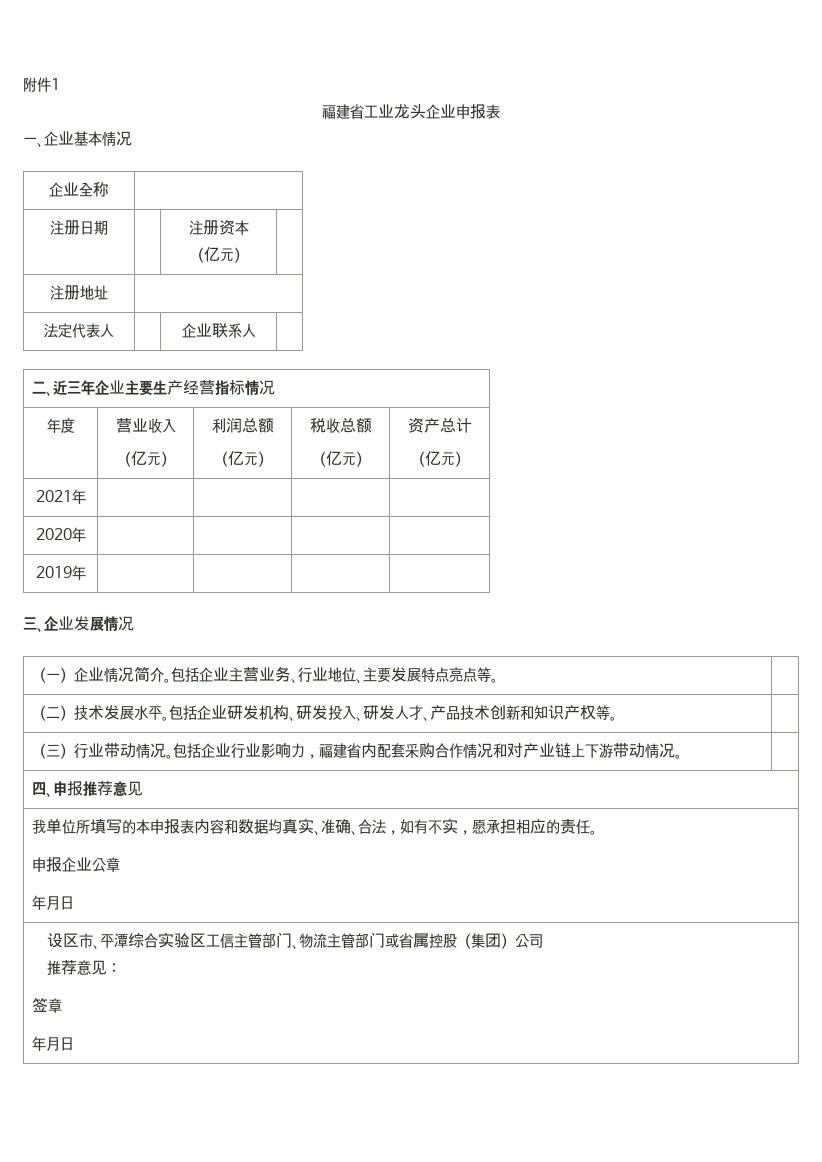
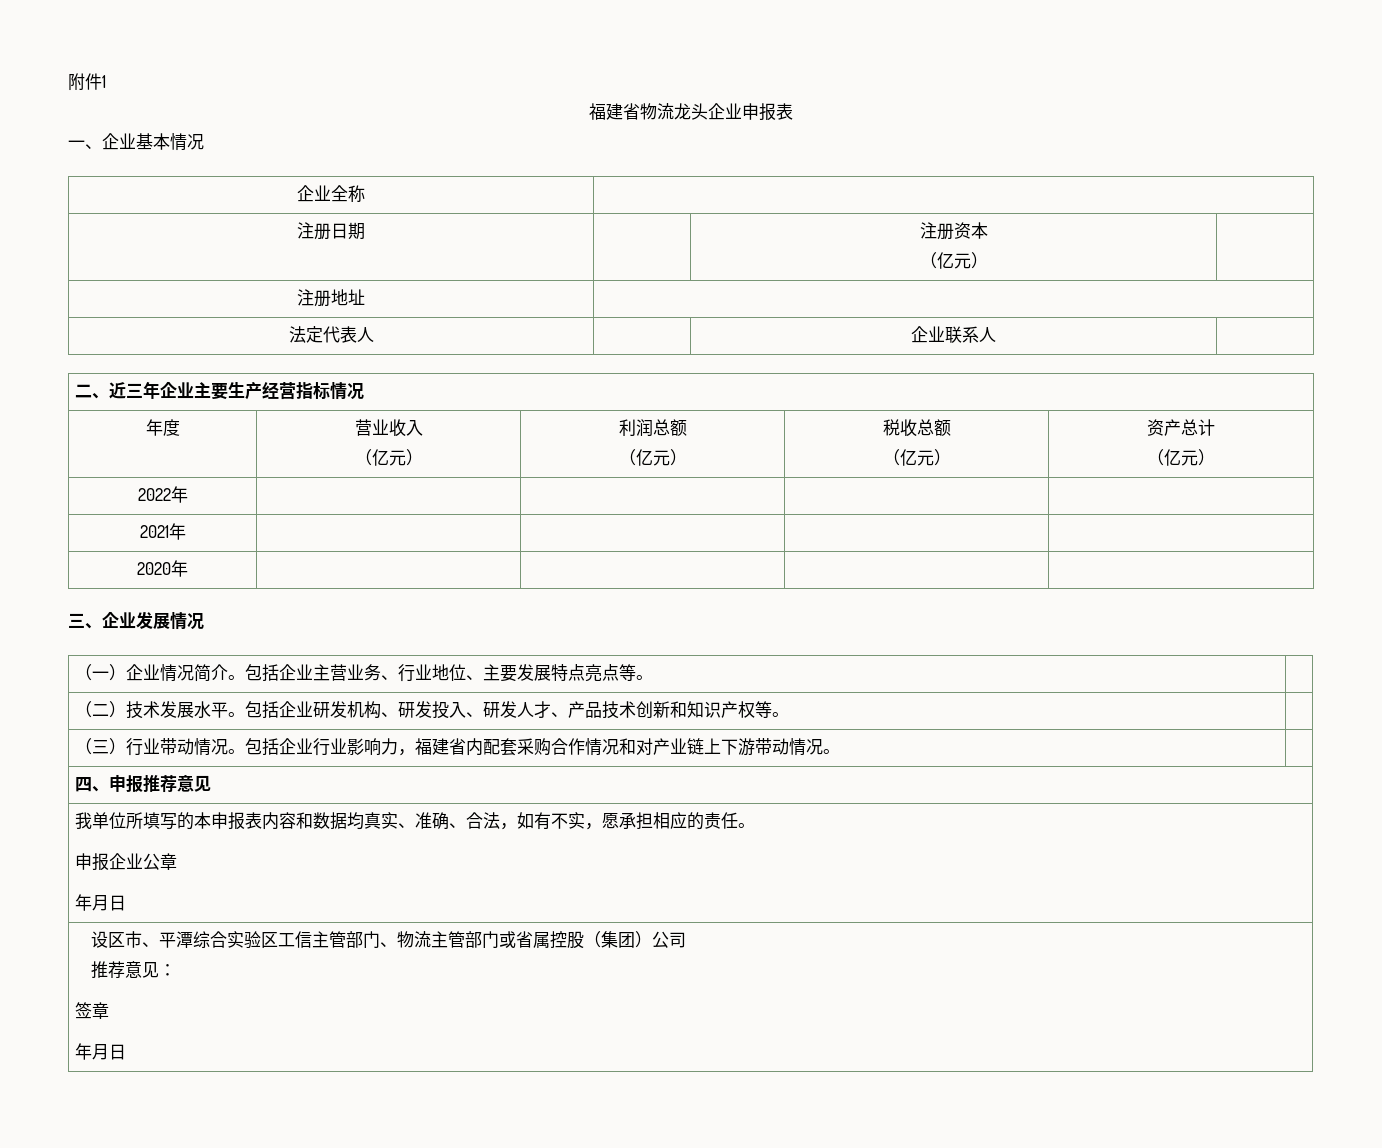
[364,104,394,118] 工业 -> [640,103,674,120] 物流
(469, 459) none -> [137,486,188,503] // 2022年 | | | |
[35,565,86,580] // 2019年 | | | | -> (188, 568) none

